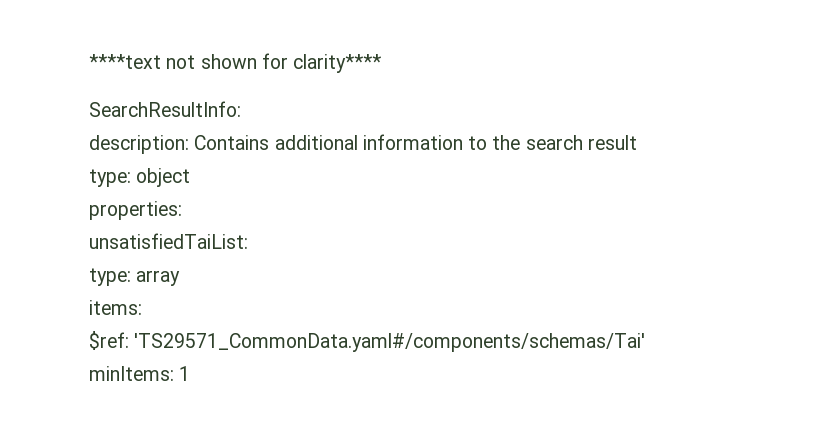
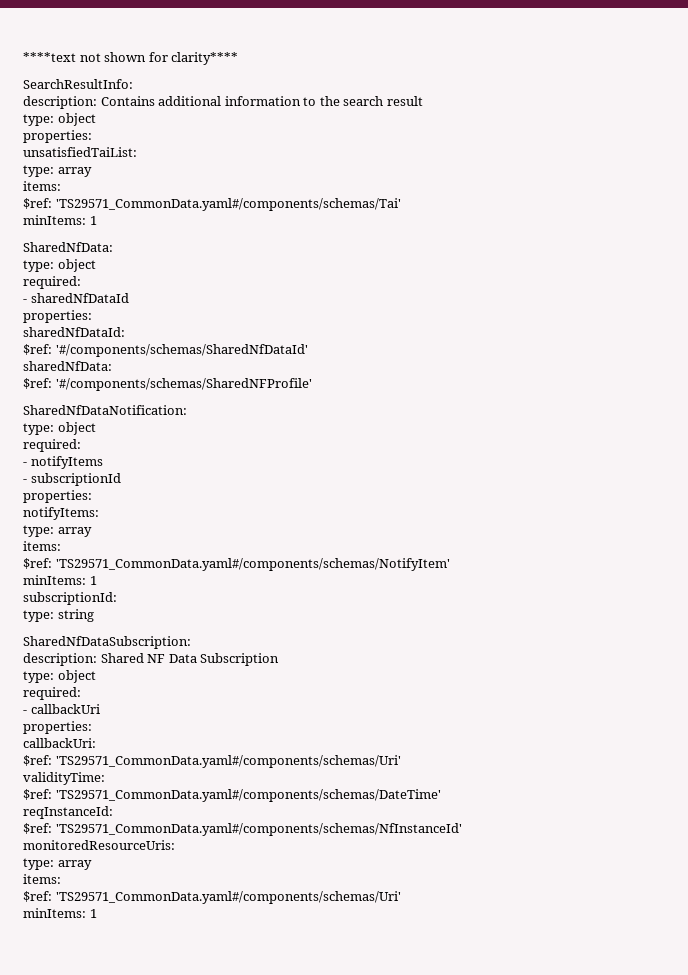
(191, 373) none -> [23,242,113,252] [23,259,96,272] [23,276,81,289] [23,293,129,303] [23,310,92,323] [23,327,125,337] [23,344,308,357] [23,361,112,371] [23,378,312,391] [23,405,187,415] [23,422,96,435] [23,439,81,452] [23,456,103,469] [23,473,121,486] [23,490,92,503] [23,507,99,520] [23,525,92,537] [23,541,61,551] [23,558,450,571] [23,575,97,585] [23,592,117,605] [23,609,94,622] [23,636,191,649] [23,653,280,666] [23,670,96,683] [23,687,81,700] [23,704,100,714] [23,721,92,734] [23,738,96,748] [23,755,401,768] [23,772,105,785] [23,789,441,802] [23,806,113,819] [23,823,462,836] [23,840,175,850] [23,858,92,870] [23,874,61,884] [23,891,401,904] [23,908,97,918] // SharedNfData: // type: object // required: // - sharedNfDataId // properties: // sharedNfDataId: // $ref: '#/components/schemas/SharedNfDataId' // sharedNfData: // $ref: '#/components/schemas/SharedNFProfile' // SharedNfDataNotification: // type: object // required: // - notifyItems // - subscriptionId // properties: // notifyItems: // type: array // items: // $ref: 'TS29571_CommonData.yaml#/components/schemas/NotifyItem' // minItems: 1 // subscriptionId: // type: string // SharedNfDataSubscription: // description: Shared NF Data Subscription // type: object // required: // - callbackUri // properties: // callbackUri: // $ref: 'TS29571_CommonData.yaml#/components/schemas/Uri' // validityTime: // $ref: 'TS29571_CommonData.yaml#/components/schemas/DateTime' // reqInstanceId: // $ref: 'TS29571_CommonData.yaml#/components/schemas/NfInstanceId' // monitoredResourceUris: // type: array // items: // $ref: 'TS29571_CommonData.yaml#/components/schemas/Uri' // minItems: 1

